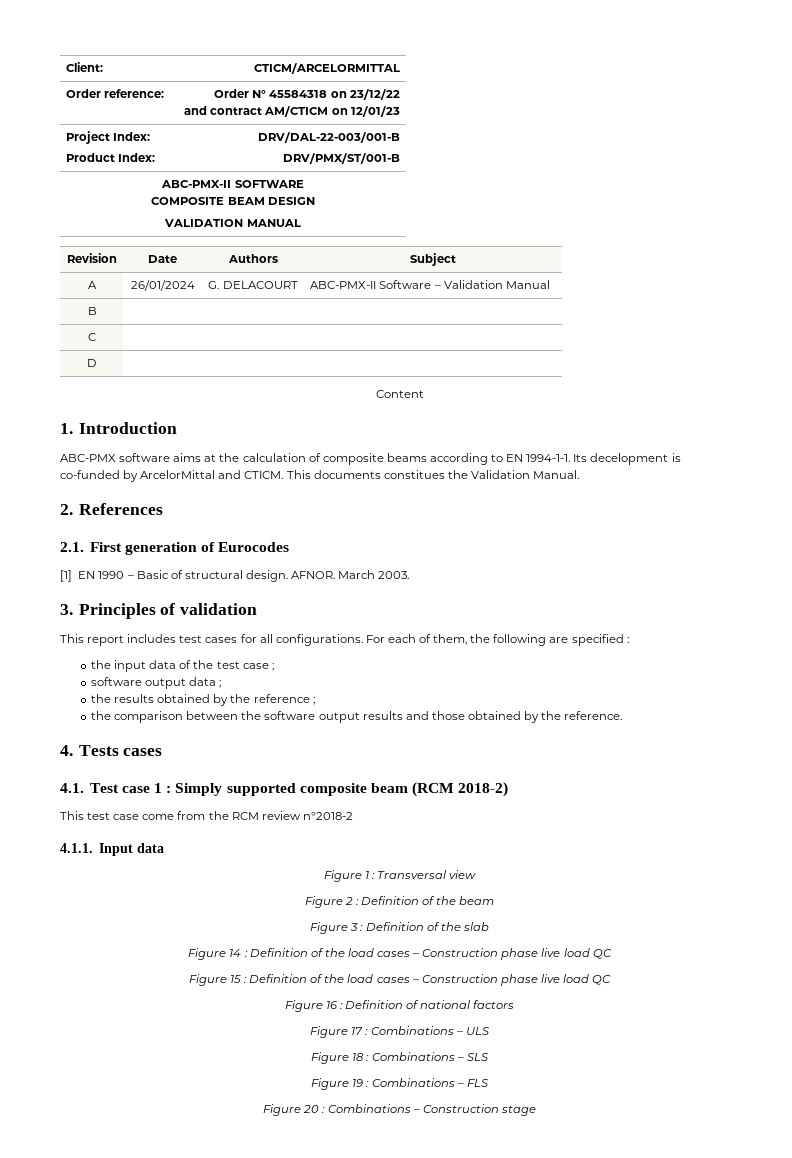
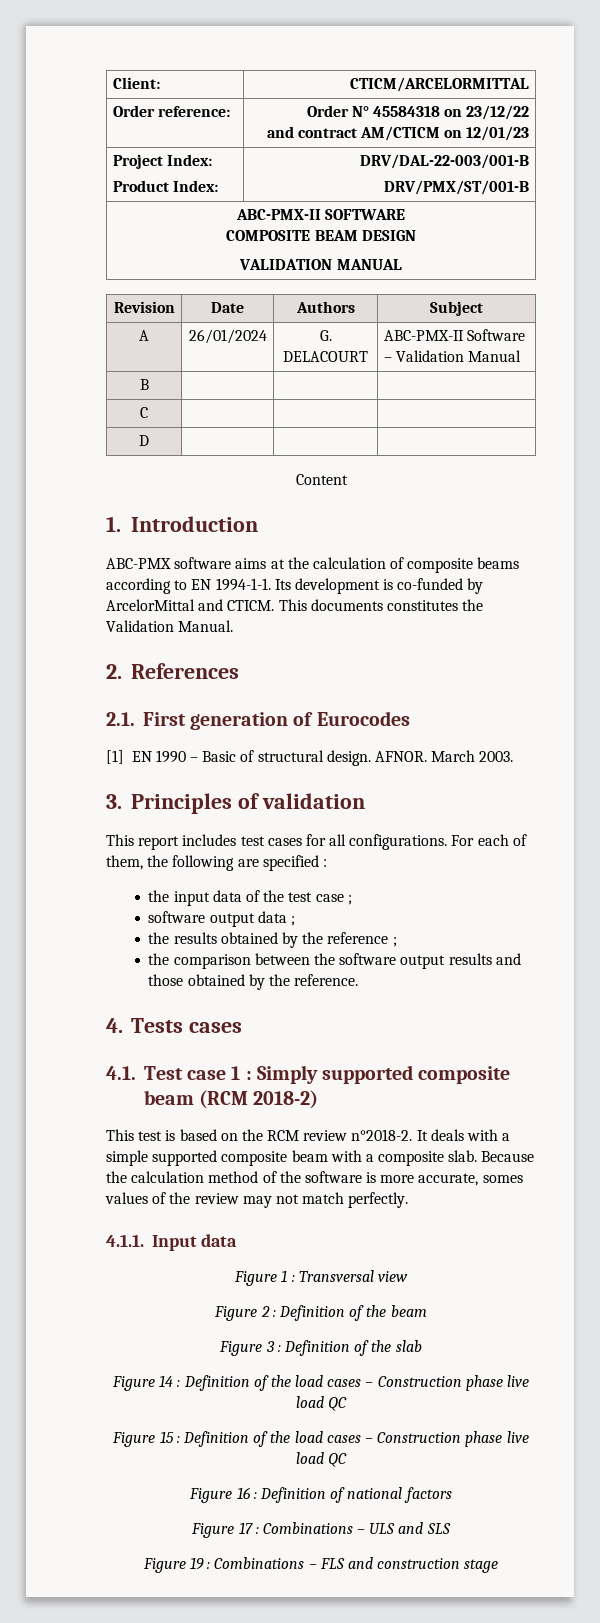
[590,453,669,465] decelopment -> [294,578,380,594] development
[383,470,445,479] constitues -> [386,600,458,611] constitutes
[113,811,353,820] case come from the RCM review n°2018-2 -> [165,1129,511,1141] [106,1150,535,1166] [106,1171,523,1186] [105,1192,409,1208] is based on the RCM review n°2018-2. It deals with a simple supported composite beam with a composite slab. Because the calculation method of the software is more accurate, somes values of the review may not match perfectly.
[311,1052,464,1064] // Figure 18 : Combinations – -> [398,1522,424,1534] and
[263,1104,499,1116] // Figure 20 : Combinations – Construction -> [347,1557,461,1569] and construction

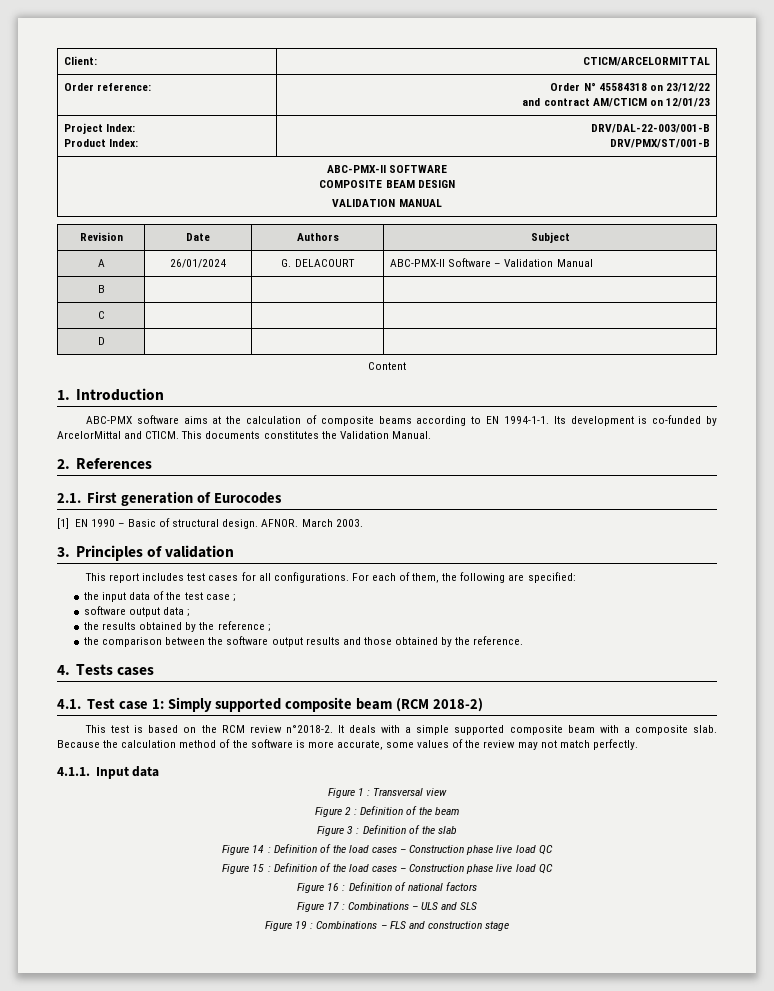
[262,855,327,871] specified : -> [527,572,576,583] specified:
[231,1066,252,1080] 1 : -> [151,699,164,709] 1:
[482,1175,523,1183] somes -> [386,742,415,748] some

